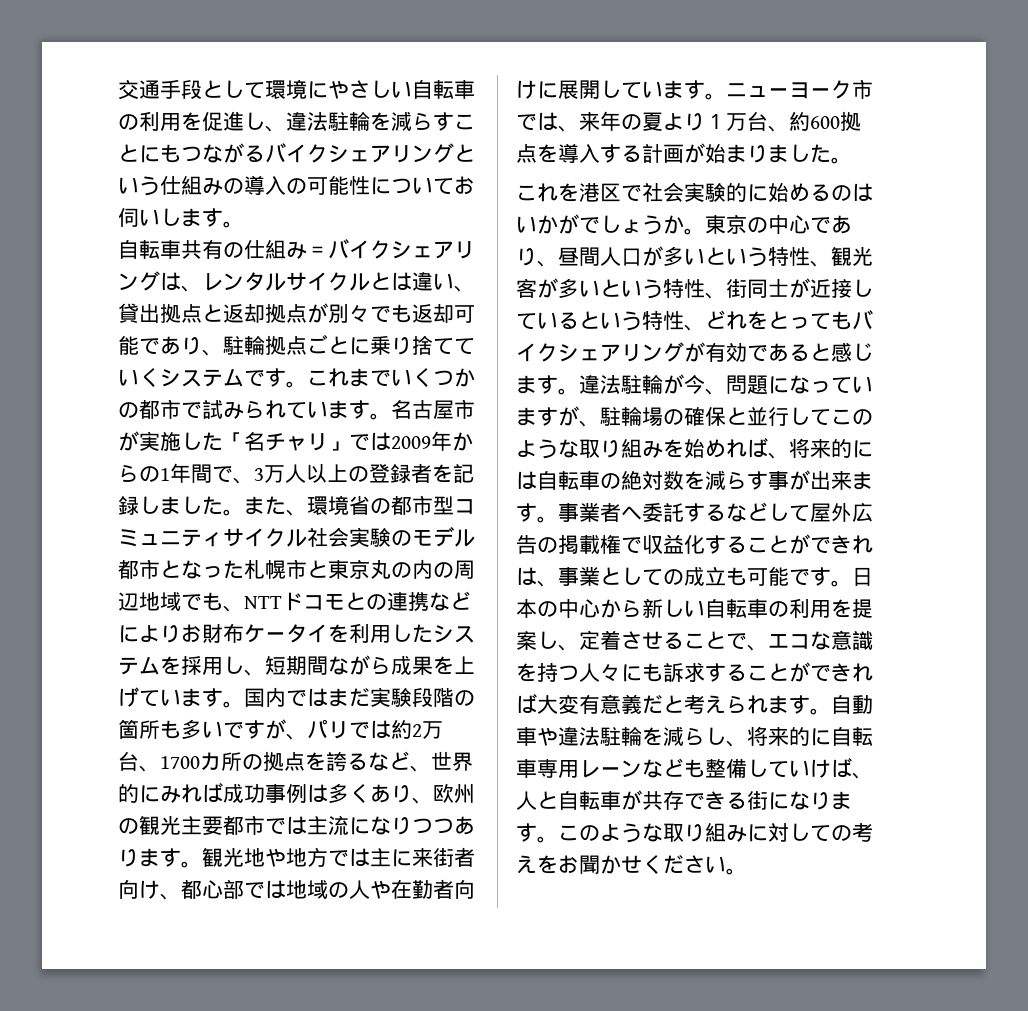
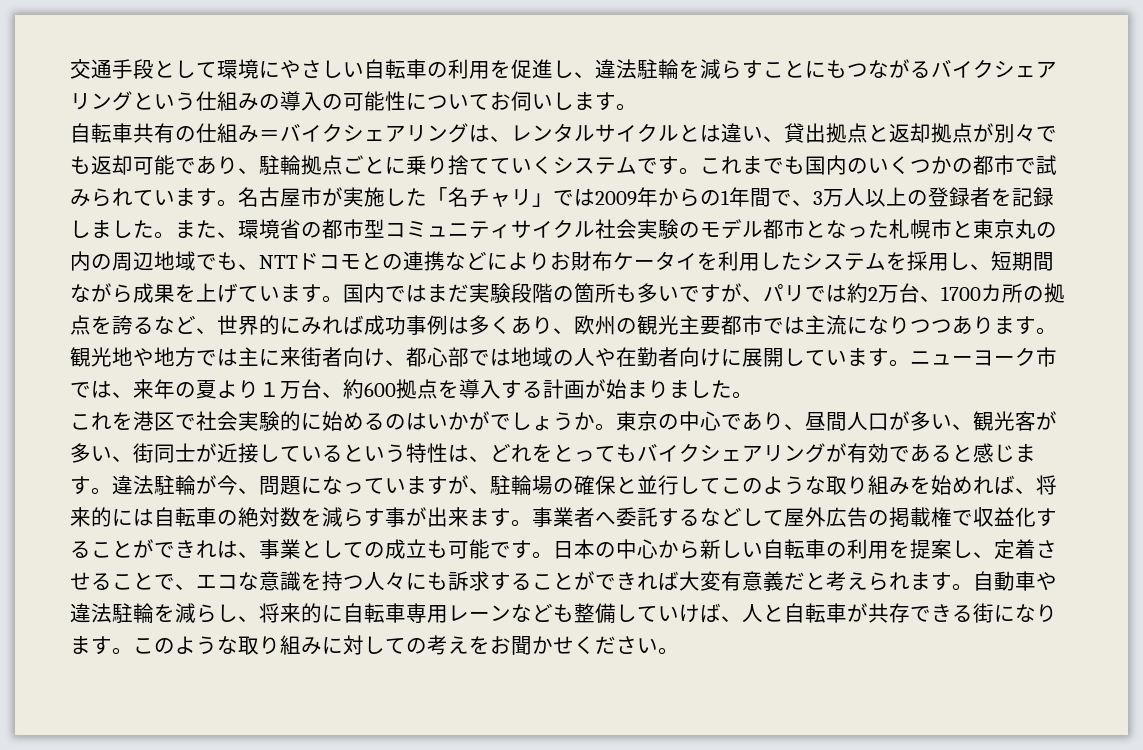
(391, 378) none -> [784,155,868,175] も国内の
[705,246,810,267] という特性 -> (952, 421) none
[600,278,705,299] という特性 -> (112, 453) none
(684, 320) none -> [448,444,469,462] は

